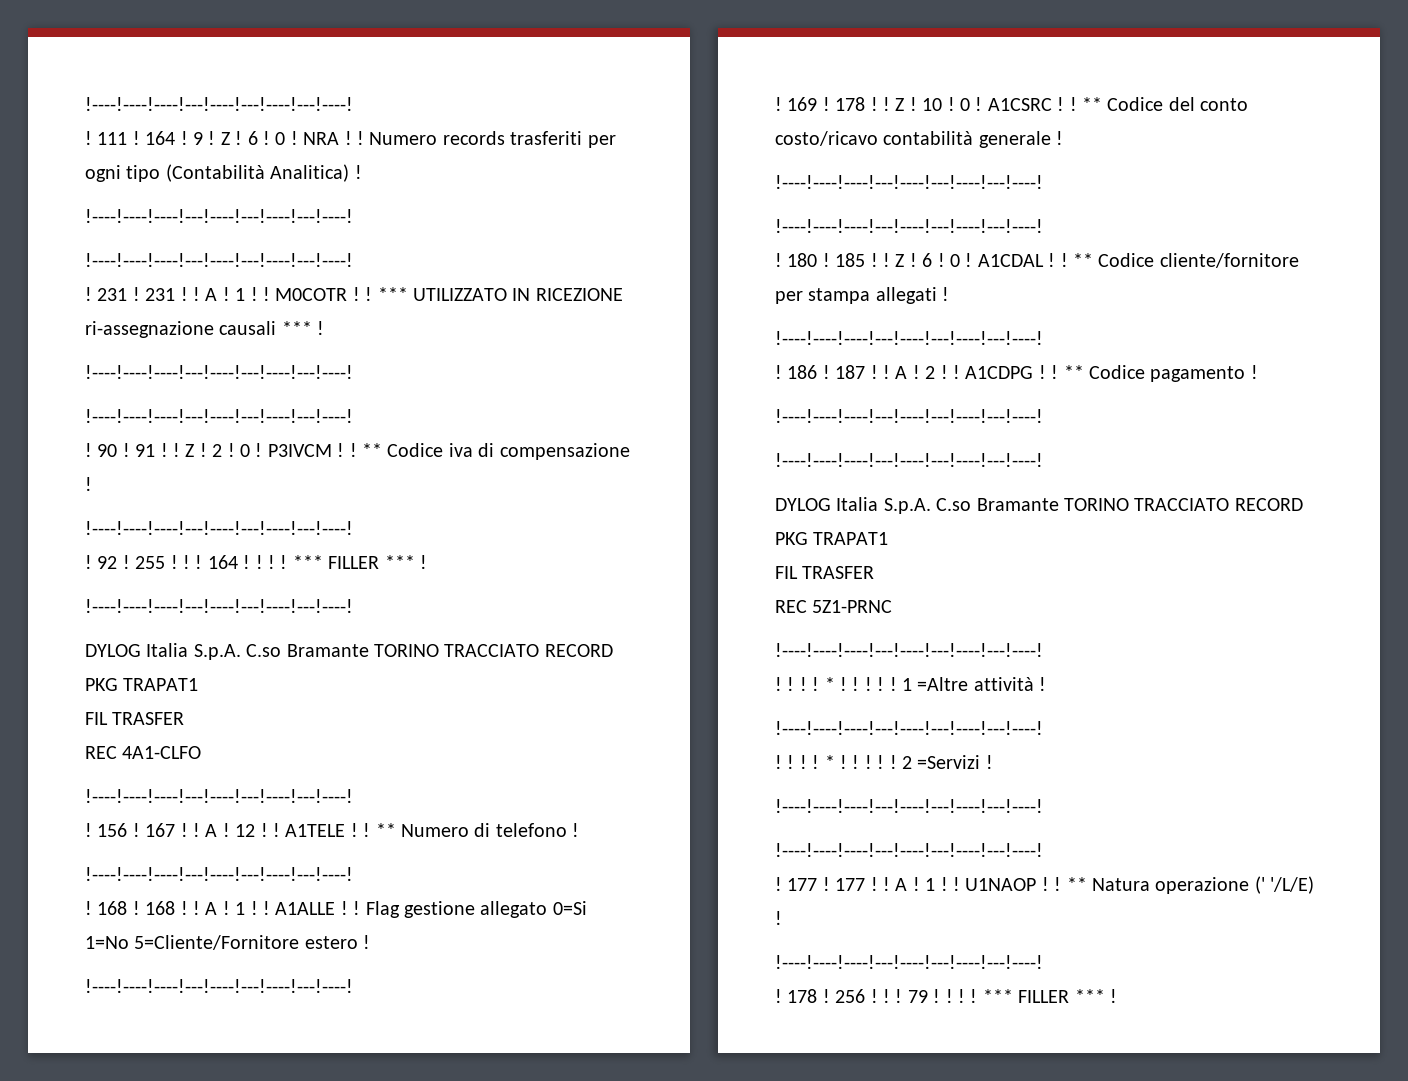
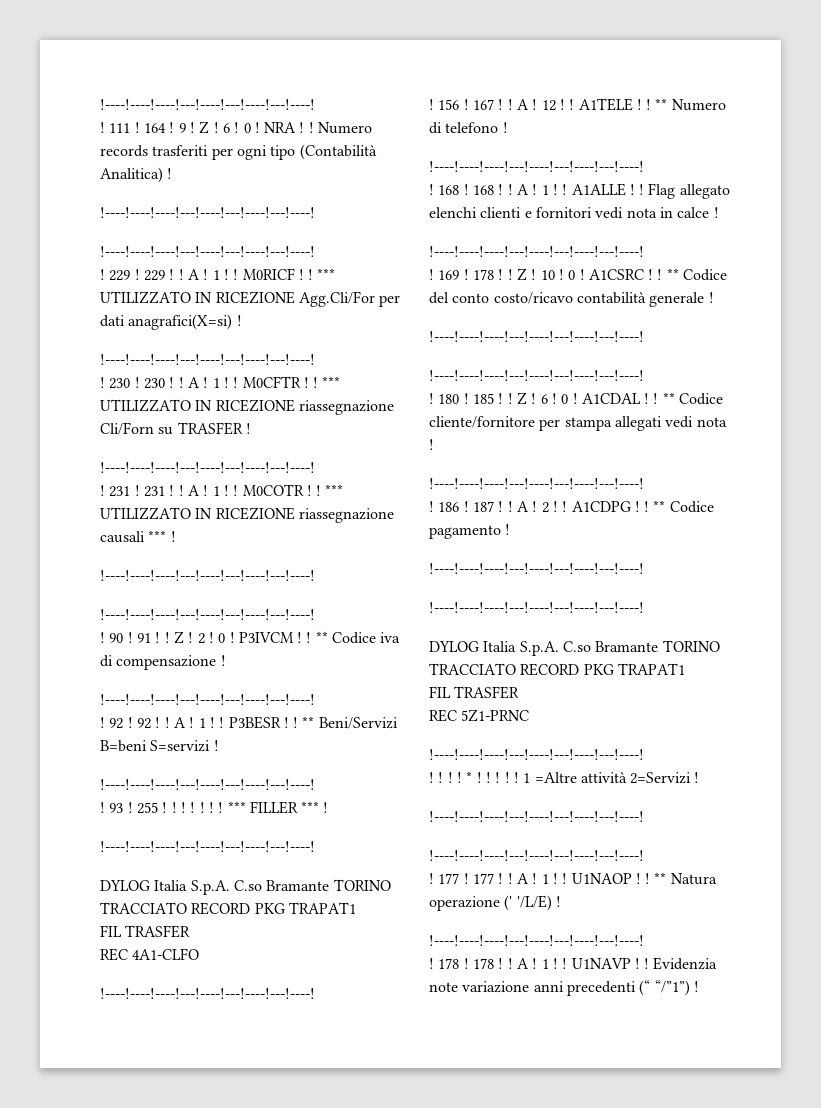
(353, 260) none -> [100,268,336,281] [100,291,401,307] [100,314,242,330] [100,354,315,365] [100,376,341,389] [100,399,394,415] [100,422,251,435] [100,462,315,473] // ! 229 ! 229 ! ! A ! 1 ! ! M0RICF ! ! *** UTILIZZATO IN RICEZIONE Agg.Cli/For per dati anagrafici(X=si) ! // !----!----!----!---!----!---!----!---!----! // ! 230 ! 230 ! ! A ! 1 ! ! M0CFTR ! ! *** UTILIZZATO IN RICEZIONE riassegnazione Cli/Forn su TRASFER ! // !----!----!----!---!----!---!----!---!----!
[85,321,214,338] ri-assegnazione -> [298,508,394,523] riassegnazione
(130, 562) none -> [136,716,398,729] [100,740,219,752] [100,779,315,790] [100,802,133,813] 92 ! ! A ! 1 ! ! P3BESR ! ! ** Beni/Servizi B=beni S=servizi ! // !----!----!----!---!----!---!----!---!----! // ! 93 !
[207,555,238,569] 164 -> (186, 807) none
[404,901,587,918] [85,935,358,950] gestione allegato 0=Si 1=No 5=Cliente/Fornitore estero -> [679,184,730,199] [429,207,710,219] allegato elenchi clienti e fornitori vedi nota in calce
(937, 295) none -> [665,416,727,428] vedi nota
[1039,677,1047,691] [775,721,1043,735] [775,755,981,769] ! // !----!----!----!---!----!---!----!---!----! // ! ! ! ! * ! ! ! ! ! 2 =Servizi -> [630,772,692,784] 2=Servizi
[835,989,1105,1003] 256 ! ! ! 79 ! ! ! ! *** FILLER *** -> [472,957,718,970] [429,980,690,996] 178 ! ! A ! 1 ! ! U1NAVP ! ! Evidenzia note variazione anni precedenti (“ “/”1”)

